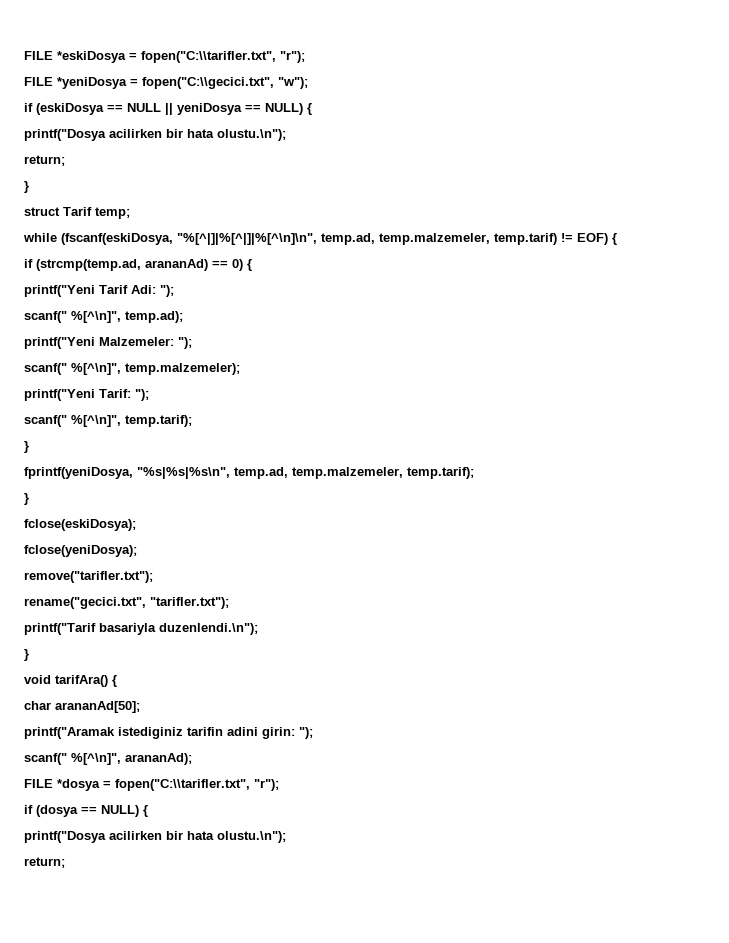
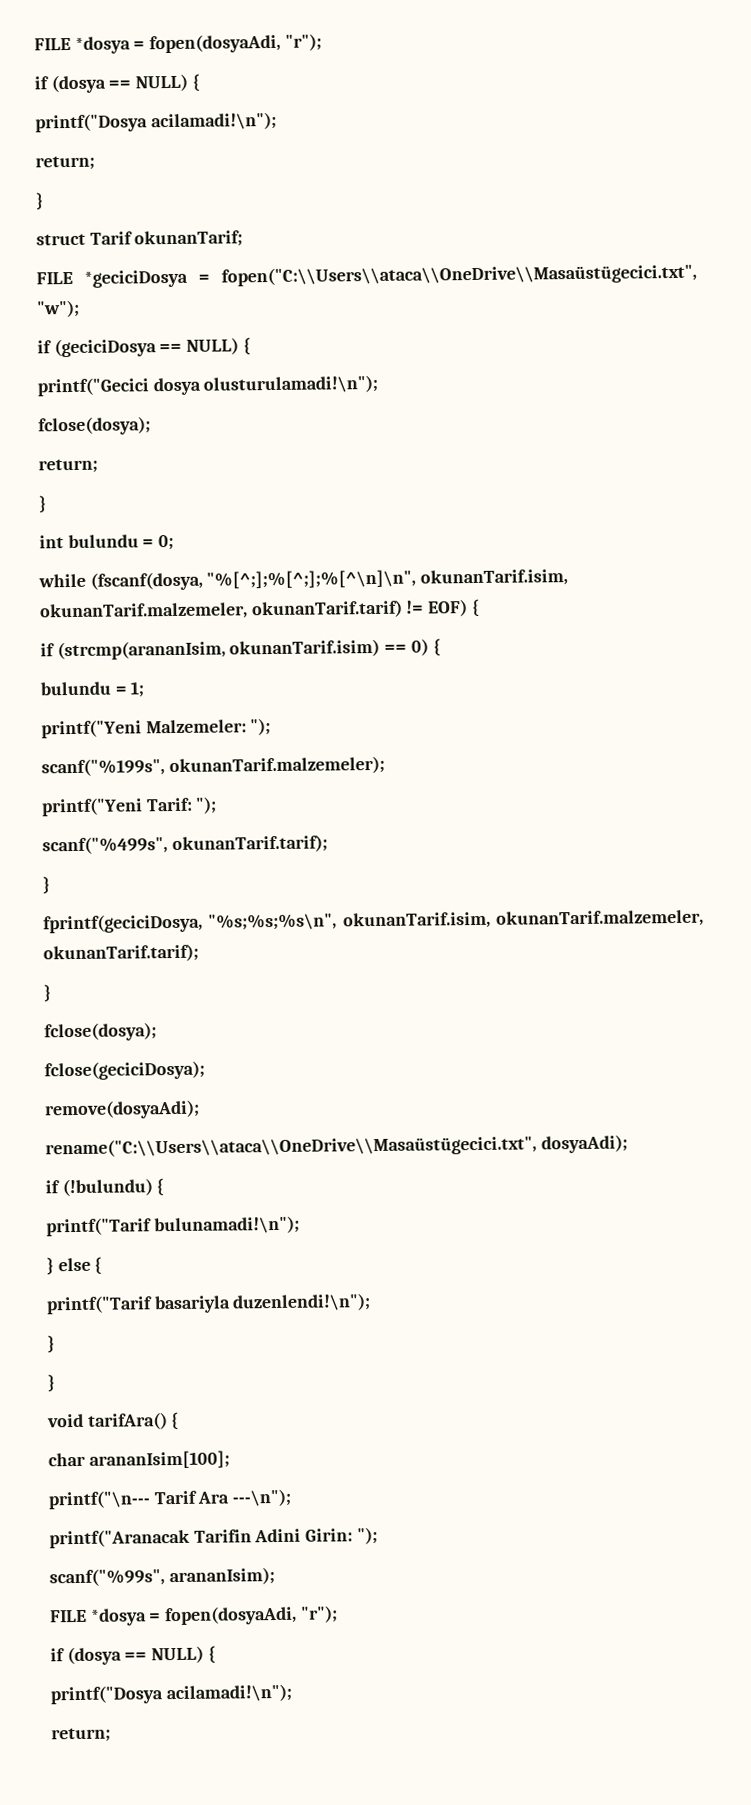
[24,51,305,63] [24,77,308,89] [24,103,312,115] [24,129,286,141] [24,155,65,166] [24,181,29,193] [24,207,130,219] [23,233,617,245] [24,259,252,271] [24,285,174,297] [24,311,183,323] [24,337,192,349] [24,363,240,375] [24,389,149,401] [24,415,192,427] [24,441,29,453] [24,467,474,479] [24,493,29,505] [24,519,136,531] [24,545,137,557] [24,571,153,583] [24,597,229,609] [24,623,258,635] [24,649,29,661] [24,675,117,687] [24,701,140,713] [24,727,313,739] [24,753,192,765] [24,779,279,791] [24,805,148,817] [24,831,286,843] FILE *eskiDosya = fopen("C:\\tarifler.txt", "r"); // FILE *yeniDosya = fopen("C:\\gecici.txt", "w"); // if (eskiDosya == NULL || yeniDosya == NULL) { // printf("Dosya acilirken bir hata olustu.\n"); // return; // } // struct Tarif temp; // while (fscanf(eskiDosya, "%[^|]|%[^|]|%[^\n]\n", temp.ad, temp.malzemeler, temp.tarif) != EOF) { // if (strcmp(temp.ad, arananAd) == 0) { // printf("Yeni Tarif Adi: "); // scanf(" %[^\n]", temp.ad); // printf("Yeni Malzemeler: "); // scanf(" %[^\n]", temp.malzemeler); // printf("Yeni Tarif: "); // scanf(" %[^\n]", temp.tarif); // } // fprintf(yeniDosya, "%s|%s|%s\n", temp.ad, temp.malzemeler, temp.tarif); // } // fclose(eskiDosya); // fclose(yeniDosya); // remove("tarifler.txt"); // rename("gecici.txt", "tarifler.txt"); // printf("Tarif basariyla duzenlendi.\n"); // } // void tarifAra() { // char arananAd[50]; // printf("Aramak istediginiz tarifin adini girin: "); // scanf(" %[^\n]", arananAd); // FILE *dosya = fopen("C:\\tarifler.txt", "r"); // if (dosya == NULL) { // printf("Dosya acilirken bir hata olustu.\n"); -> [34,33,322,54] [34,73,200,94] [35,111,277,133] [35,155,95,171] [35,192,44,211] [36,230,244,248] [36,263,697,288] [36,299,80,318] [37,337,251,358] [37,374,379,397] [38,416,151,436] [38,458,98,474] [38,495,47,514] [39,534,175,551] [38,569,569,591] [40,598,480,621] [40,638,441,661] [40,681,145,698] [41,718,272,739] [41,755,385,777] [41,796,218,817] [42,834,328,855] [42,876,50,895] [43,909,705,934] [43,943,199,963] [43,984,51,1003] [44,1022,157,1042] [44,1060,205,1081] [44,1099,200,1120] [45,1134,628,1159] [45,1178,165,1197] [46,1215,300,1237] [46,1256,103,1276] [46,1293,372,1315] [47,1335,55,1354] [47,1374,55,1393] [47,1411,180,1431] [48,1450,230,1469] [48,1488,292,1510] [49,1527,378,1549] [49,1567,275,1587] [50,1605,338,1626] [50,1645,216,1666] [50,1683,292,1705] FILE *dosya = fopen(dosyaAdi, "r"); // if (dosya == NULL) { // printf("Dosya acilamadi!\n"); // return; // } // struct Tarif okunanTarif; // FILE *geciciDosya = fopen("C:\\Users\\ataca\\OneDrive\\Masaüstügecici.txt", "w"); // if (geciciDosya == NULL) { // printf("Gecici dosya olusturulamadi!\n"); // fclose(dosya); // return; // } // int bulundu = 0; // while (fscanf(dosya, "%[^;];%[^;];%[^\n]\n", okunanTarif.isim, okunanTarif.malzemeler, okunanTarif.tarif) != EOF) { // if (strcmp(arananIsim, okunanTarif.isim) == 0) { // bulundu = 1; // printf("Yeni Malzemeler: "); // scanf("%199s", okunanTarif.malzemeler); // printf("Yeni Tarif: "); // scanf("%499s", okunanTarif.tarif); // } // fprintf(geciciDosya, "%s;%s;%s\n", okunanTarif.isim, okunanTarif.malzemeler, okunanTarif.tarif); // } // fclose(dosya); // fclose(geciciDosya); // remove(dosyaAdi); // rename("C:\\Users\\ataca\\OneDrive\\Masaüstügecici.txt", dosyaAdi); // if (!bulundu) { // printf("Tarif bulunamadi!\n"); // } else { // printf("Tarif basariyla duzenlendi!\n"); // } // } // void tarifAra() { // char arananIsim[100]; // printf("\n--- Tarif Ara ---\n"); // printf("Aranacak Tarifin Adini Girin: "); // scanf("%99s", arananIsim); // FILE *dosya = fopen(dosyaAdi, "r"); // if (dosya == NULL) { // printf("Dosya acilamadi!\n");

